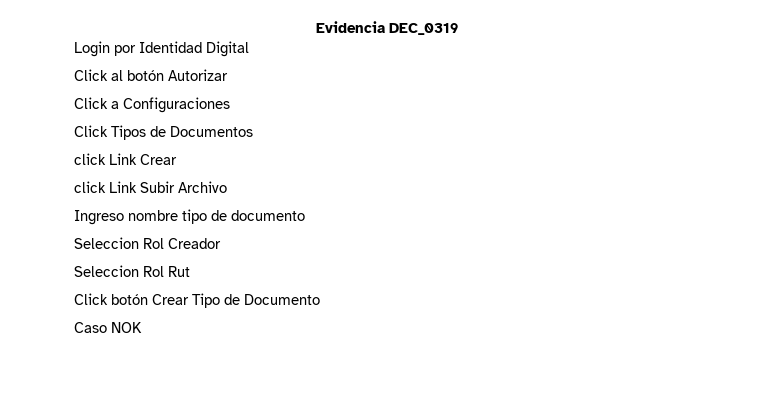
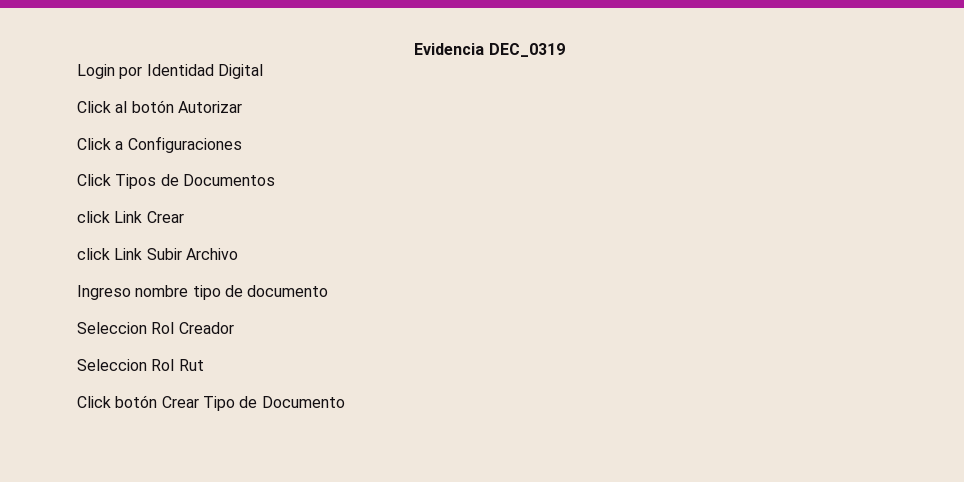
[74,322,142,333] // Caso NOK -> (345, 402) none

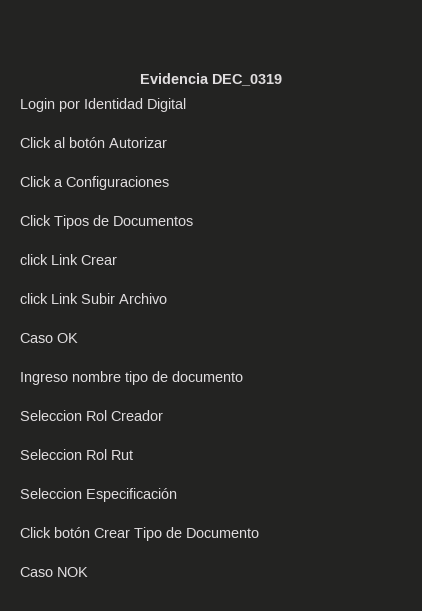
(238, 254) none -> [20,333,78,343] // Caso OK
(204, 365) none -> [20,488,177,502] // Seleccion Especificación
(345, 402) none -> [20,567,88,577] // Caso NOK

